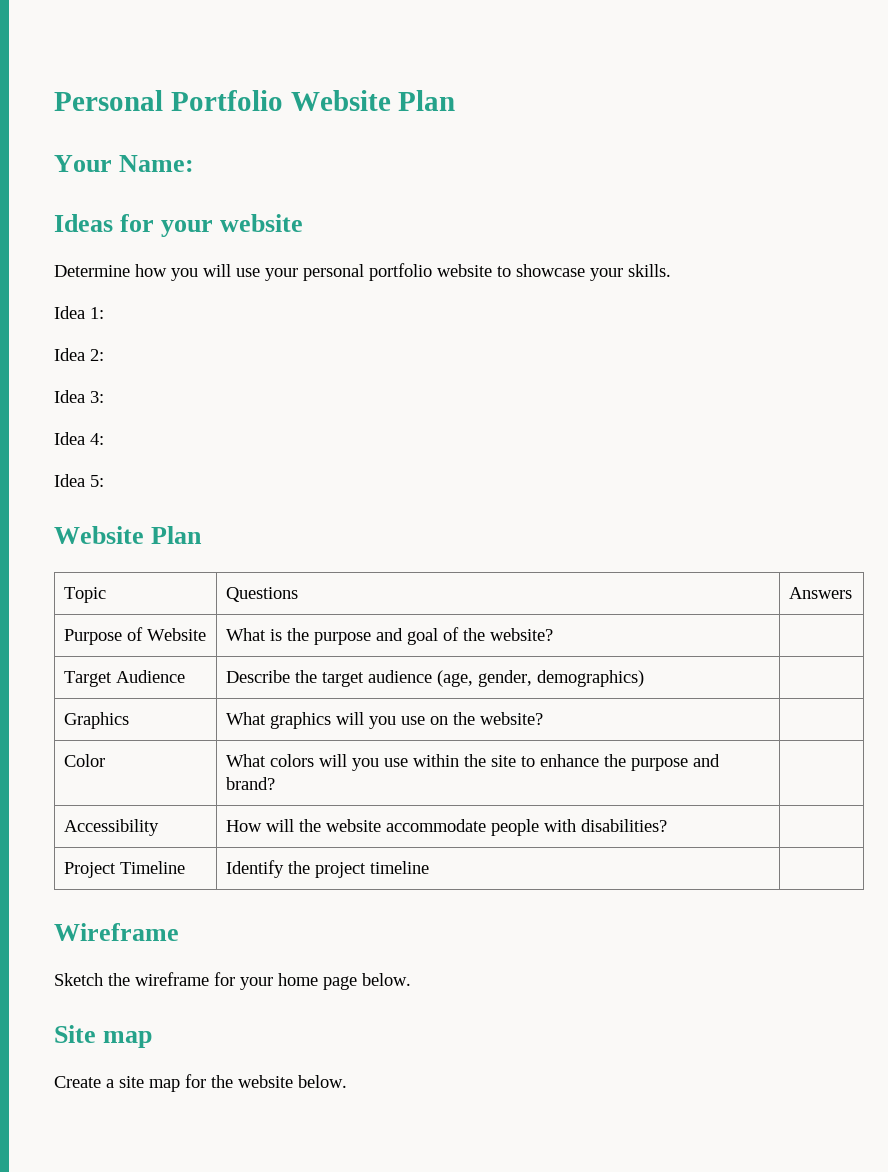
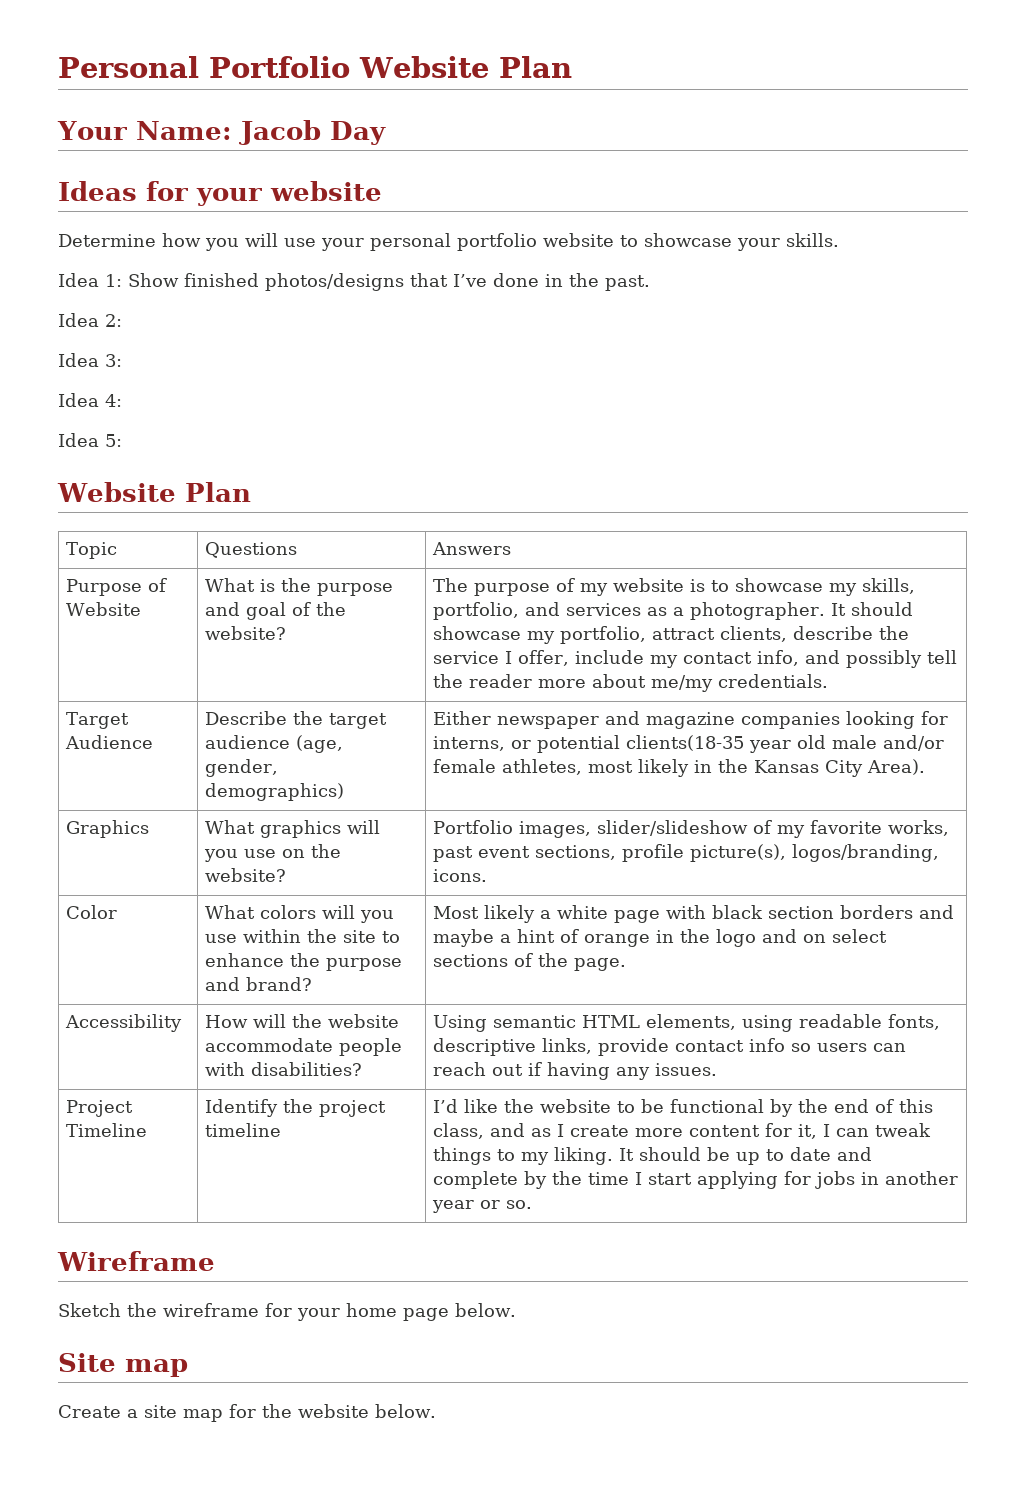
(195, 163) none -> [238,120,386,145] Jacob Day
(104, 313) none -> [128,273,650,291] Show finished photos/designs that I’ve done in the past.
(553, 634) none -> [432,578,915,596] [432,602,913,620] [432,626,909,644] [432,650,957,668] [432,674,828,692] The purpose of my website is to showcase my skills, portfolio, and services as a photographer. It should showcase my portfolio, attract clients, describe the service I offer, include my contact info, and possibly tell the reader more about me/my credentials.
(644, 678) none -> [432,711,948,729] [432,735,944,753] [432,759,925,777] Either newspaper and magazine companies looking for interns, or potential clients(18-35 year old male and/or female athletes, most likely in the Kansas City Area).
(543, 718) none -> [432,820,949,838] [432,844,939,862] [432,869,487,882] Portfolio images, slider/slideshow of my favorite works, past event sections, profile picture(s), logos/branding, icons.
(275, 783) none -> [432,905,954,923] [432,929,887,947] [432,953,626,971] Most likely a white page with black section borders and maybe a hint of orange in the logo and on select sections of the page.
(667, 825) none -> [432,1014,940,1032] [432,1038,906,1056] [432,1062,717,1080] Using semantic HTML elements, using readable fonts, descriptive links, provide contact info so users can reach out if having any issues.
(429, 867) none -> [432,1099,933,1117] [432,1123,931,1139] [432,1147,872,1165] [432,1171,958,1189] [431,1200,532,1213] I’d like the website to be functional by the end of this class, and as I create more content for it, I can tweak things to my liking. It should be up to date and complete by the time I start applying for jobs in another year or so.

